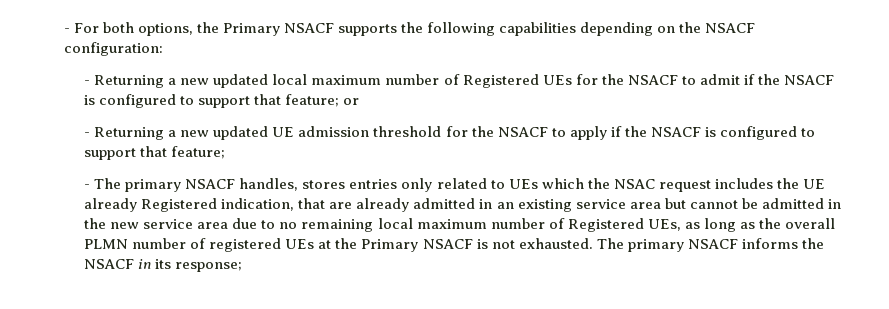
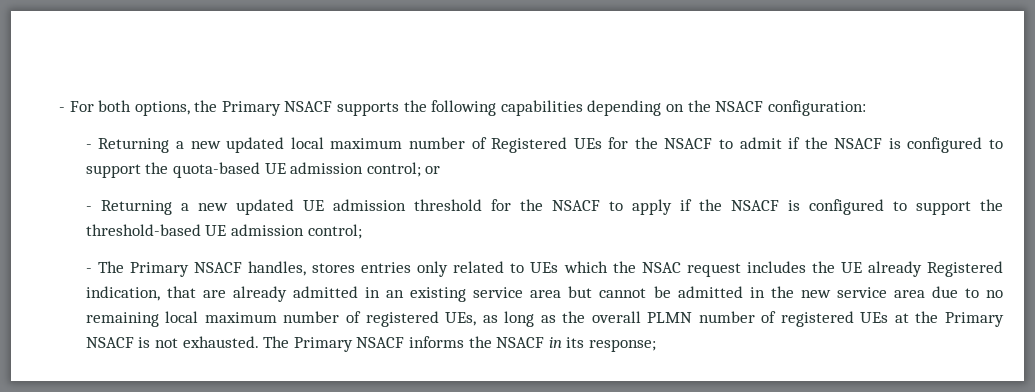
[254,94,340,107] that feature; -> [145,162,421,178] the quota-based UE admission control;
[140,146,226,159] that feature; -> [980,199,1004,211] [85,224,362,239] the threshold-based UE admission control;
[125,179,182,192] primary -> [130,262,190,277] Primary
[567,218,644,232] Registered -> [365,311,439,327] registered
[627,239,684,252] primary -> [293,337,353,352] Primary

